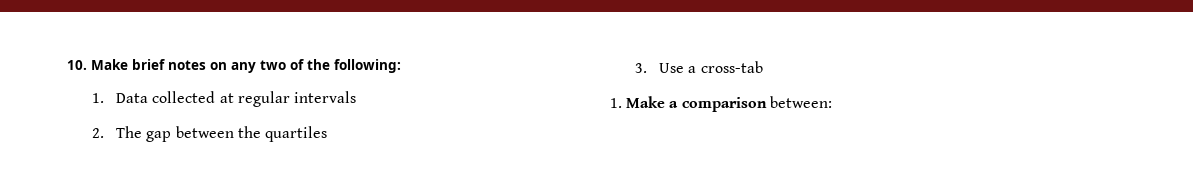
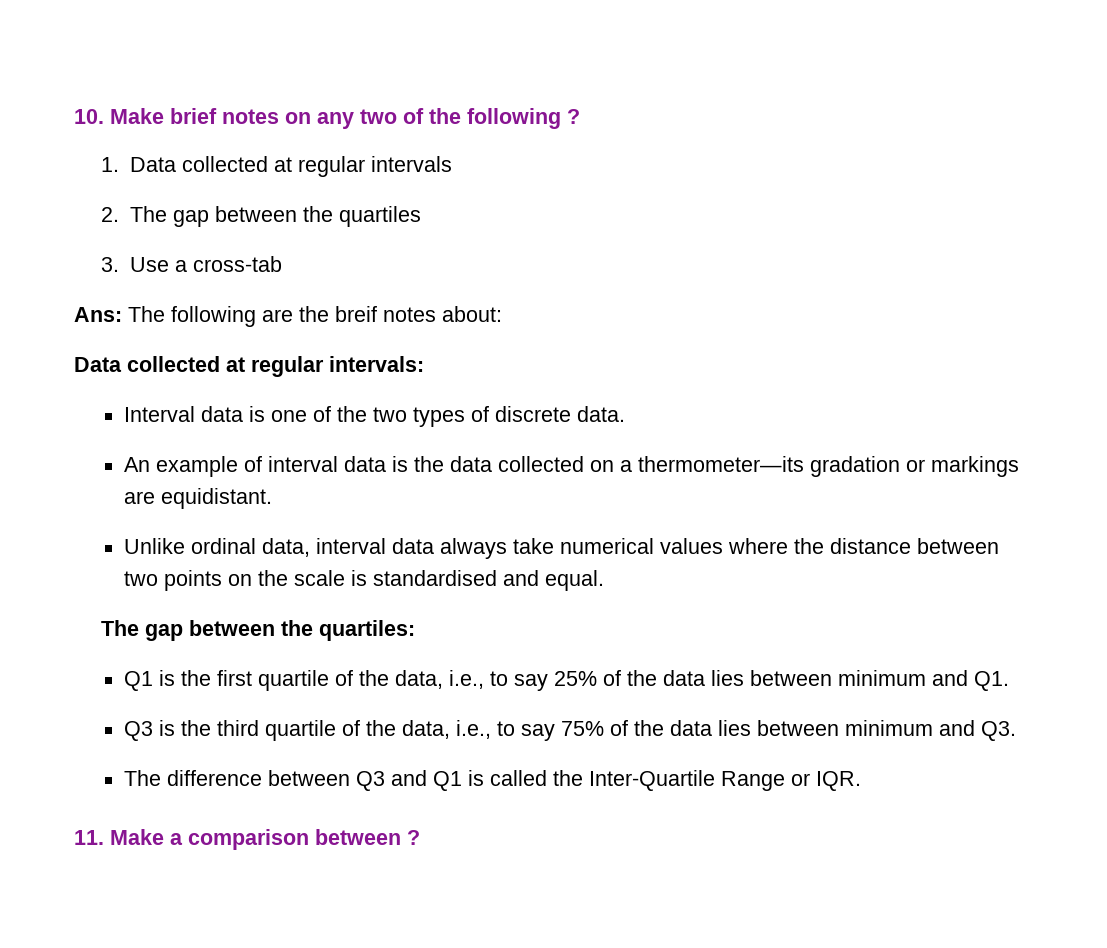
[334,59,401,73] following: -> [467,108,580,129] following ?
[610,98,622,108] 1. -> [74,306,502,327] [74,356,424,377] [124,406,626,427] [124,456,1020,477] [124,488,273,509] [124,538,1000,559] [124,570,605,591] [100,620,415,641] [124,670,1010,691] [124,720,1017,741] [124,770,862,791] [74,830,104,845] Ans: The following are the breif notes about: // Data collected at regular intervals: // Interval data is one of the two types of discrete data. // An example of interval data is the data collected on a thermometer—its gradation or markings are equidistant. // Unlike ordinal data, interval data always take numerical values where the distance between two points on the scale is standardised and equal. // The gap between the quartiles: // Q1 is the first quartile of the data, i.e., to say 25% of the data lies between minimum and Q1. // Q3 is the third quartile of the data, i.e., to say 75% of the data lies between minimum and Q3. // The difference between Q3 and Q1 is called the Inter-Quartile Range or IQR. // 11.
[769,96,832,108] between: -> [315,829,420,845] between ?

